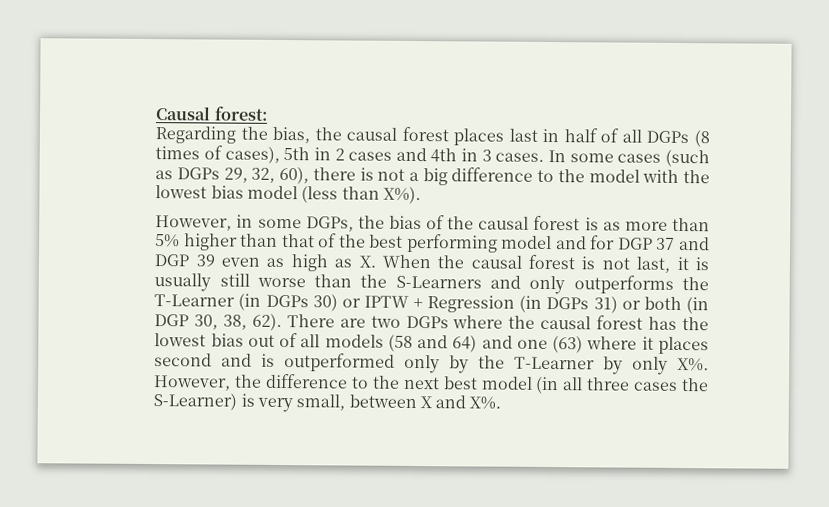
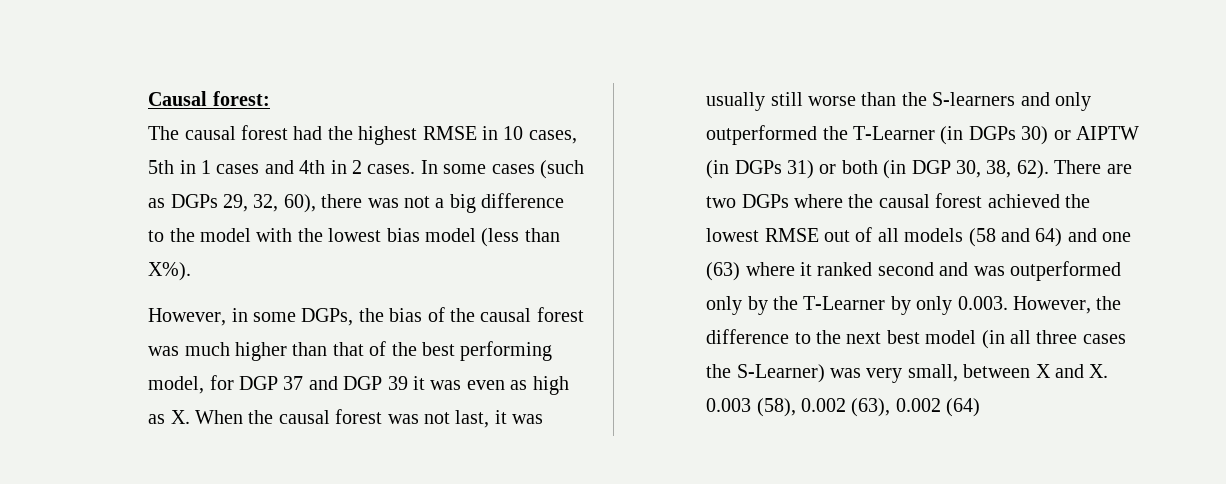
[155,126,710,148] [155,145,280,164] Regarding the bias, the causal forest places last in half of all DGPs (8 times of cases), -> [148,125,577,145] The causal forest had the highest RMSE in 10 cases,
[334,148,345,161] 2 -> [200,160,211,174] 1
[481,149,492,162] 3 -> [351,160,362,174] 2
[359,167,374,181] is -> [367,198,399,208] was
[584,217,711,232] [155,234,181,248] is as more than 5% -> [148,342,230,356] was much
[501,235,587,250] model and -> [148,376,205,394] model,
(215, 260) none -> [412,376,462,390] it was
[581,256,596,270] is -> [387,414,419,424] was
[695,257,710,271] is -> [512,414,544,424] was
[395,275,482,289] S-Learners -> [932,92,1016,106] S-learners
[573,275,674,294] outperforms -> [706,125,818,145] outperformed
[363,295,516,313] IPTW + Regression -> [1075,126,1139,140] AIPTW
[648,316,709,331] [154,333,244,347] has the lowest bias -> [987,194,1090,208] [706,228,819,242] achieved the lowest RMSE
[658,336,710,355] places -> [817,262,873,276] ranked
[261,353,276,367] is -> [973,266,1005,276] was
[677,357,709,372] X%. -> [957,296,1008,310] 0.003.
[240,393,255,407] is -> [829,368,861,378] was
[469,396,502,410] X%. -> [1089,364,1109,378] [706,398,981,417] X. 0.003 (58), 0.002 (63), 0.002 (64)

